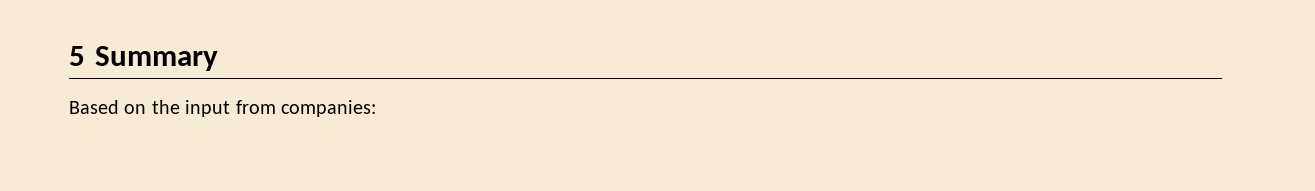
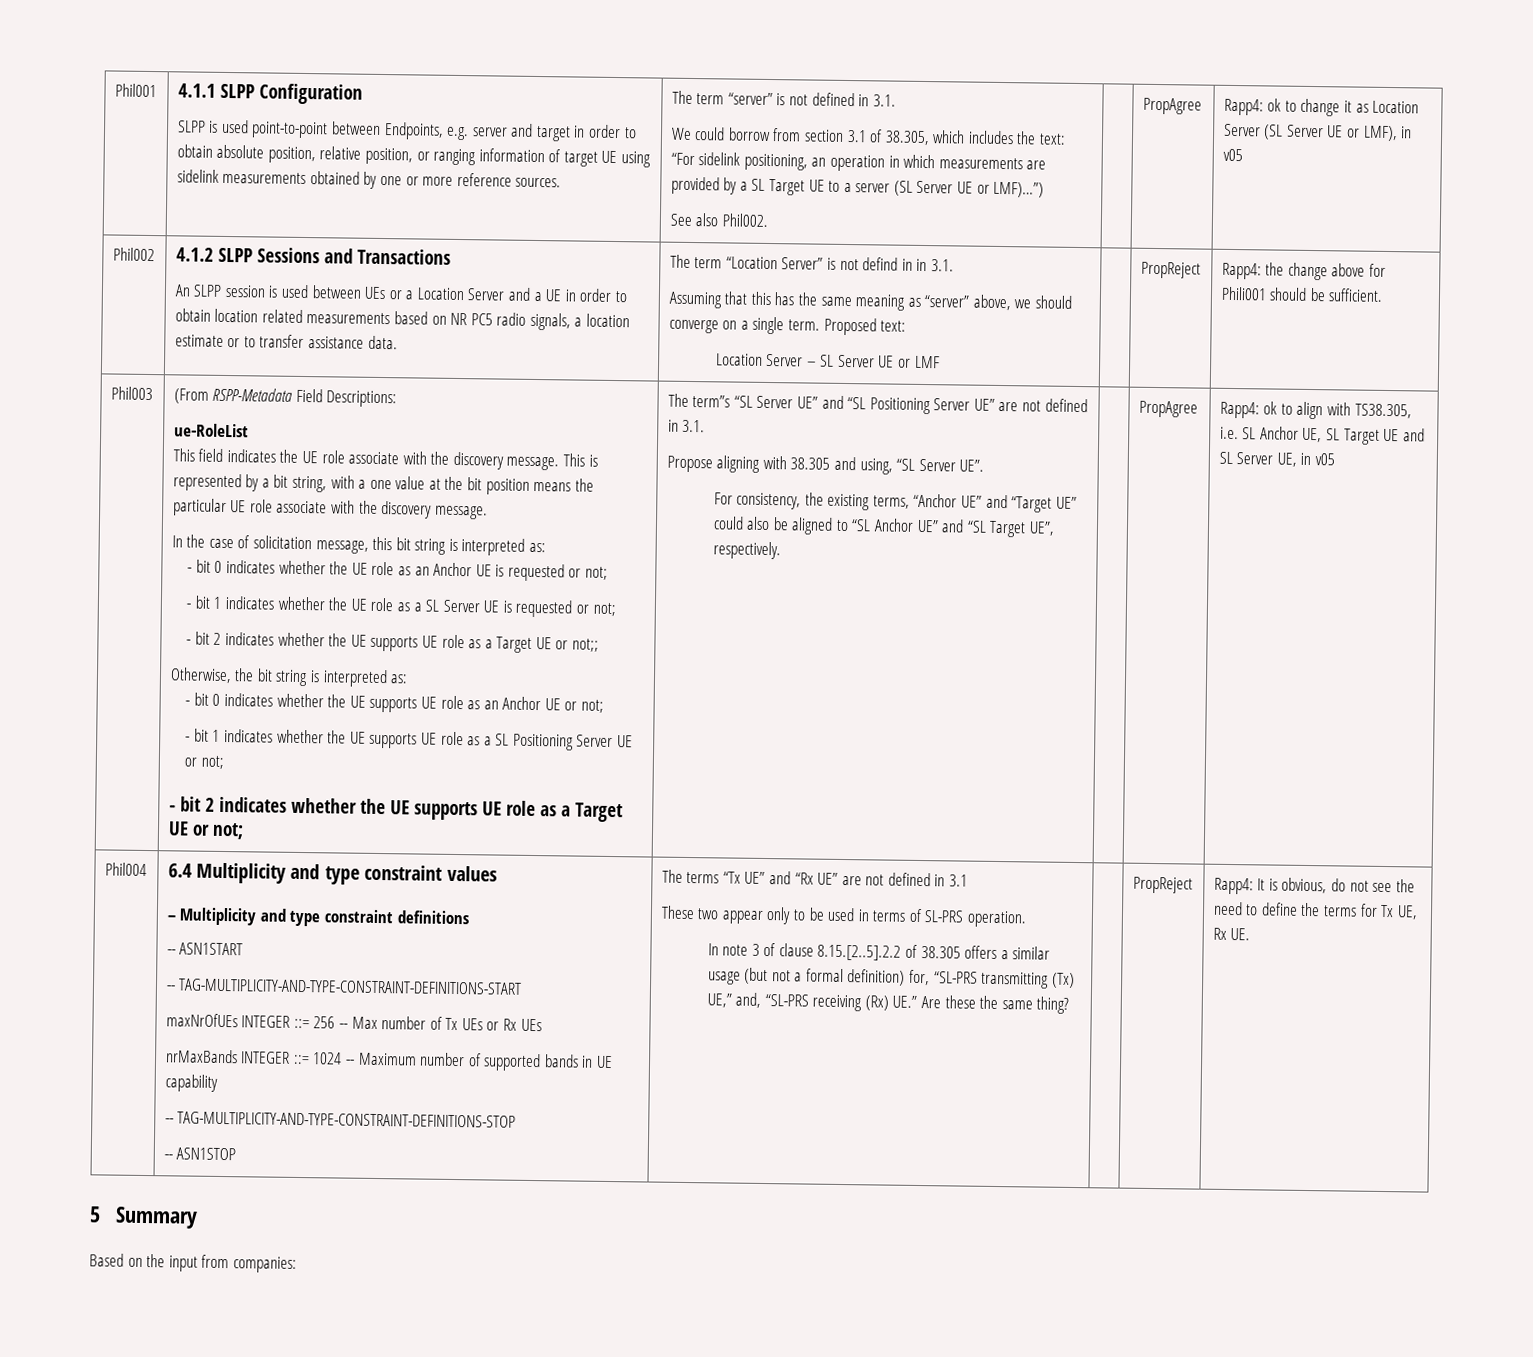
(69, 56) none -> [114,83,157,98] [177,83,363,105] [177,119,637,142] [176,144,652,168] [176,169,562,189] [671,90,896,107] [670,127,1067,146] [670,152,1047,172] [670,176,1045,198] [669,213,768,227] [1142,97,1202,115] [1223,98,1420,117] [1223,123,1413,142] [1222,148,1243,162] [112,247,155,262] [175,247,451,265] [174,284,628,303] [174,308,631,331] [174,334,398,350] [669,254,954,272] [668,291,1073,311] [668,316,907,336] [715,353,940,369] [1140,261,1201,279] [1221,262,1386,281] [1220,286,1384,302] [110,386,153,401] [173,387,398,408] [173,423,249,438] [172,448,598,471] [172,473,594,495] [172,498,488,520] [171,534,547,556] [187,559,609,582] [186,595,616,618] [186,631,600,653] [169,667,409,688] [185,692,605,713] [185,728,634,751] [184,755,224,769] [168,796,623,823] [167,821,244,840] [667,393,1088,415] [667,419,706,433] [666,455,985,475] [713,492,1077,513] [712,516,1055,538] [712,541,781,560] [1138,400,1198,418] [1219,401,1412,420] [1219,426,1425,445] [1218,451,1335,467] [104,862,147,877] [167,862,497,885] [166,907,469,927] [166,942,244,956] [165,978,523,995] [165,1013,542,1032] [164,1049,614,1072] [164,1074,218,1092] [164,1111,517,1128] [163,1147,237,1161] [661,869,969,887] [660,905,1028,928] [707,942,1051,961] [707,967,1075,989] [706,992,1070,1014] [1132,876,1193,894] [1213,877,1415,895] [1212,901,1418,920] [1212,927,1251,941] Phil001 | 4.1.1 SLPP Configuration // SLPP is used point-to-point between Endpoints, e.g. server and target in order to obtain absolute position, relative position, or ranging information of target UE using sidelink measurements obtained by one or more reference sources. | The term “server” is not defined in 3.1. // We could borrow from section 3.1 of 38.305, which includes the text: “For sidelink positioning, an operation in which measurements are provided by a SL Target UE to a server (SL Server UE or LMF)…”) // See also Phil002. | | PropAgree | Rapp4: ok to change it as Location Server (SL Server UE or LMF), in v05 // Phil002 | 4.1.2 SLPP Sessions and Transactions // An SLPP session is used between UEs or a Location Server and a UE in order to obtain location related measurements based on NR PC5 radio signals, a location estimate or to transfer assistance data. | The term “Location Server” is not defind in in 3.1. // Assuming that this has the same meaning as “server” above, we should converge on a single term. Proposed text: // Location Server – SL Server UE or LMF | | PropReject | Rapp4: the change above for Phili001 should be sufficient. // Phil003 | (From RSPP-Metadata Field Descriptions: // ue-RoleList // This field indicates the UE role associate with the discovery message. This is represented by a bit string, with a one value at the bit position means the particular UE role associate with the discovery message. // In the case of solicitation message, this bit string is interpreted as: // - bit 0 indicates whether the UE role as an Anchor UE is requested or not; // - bit 1 indicates whether the UE role as a SL Server UE is requested or not; // - bit 2 indicates whether the UE supports UE role as a Target UE or not;; // Otherwise, the bit string is interpreted as: // - bit 0 indicates whether the UE supports UE role as an Anchor UE or not; // - bit 1 indicates whether the UE supports UE role as a SL Positioning Server UE or not; // - bit 2 indicates whether the UE supports UE role as a Target UE or not; | The term”s “SL Server UE” and “SL Positioning Server UE” are not defined in 3.1. // Propose aligning with 38.305 and using, “SL Server UE”. // For consistency, the existing terms, “Anchor UE” and “Target UE” could also be aligned to “SL Anchor UE” and “SL Target UE”, respectively. | | PropAgree | Rapp4: ok to align with TS38.305, i.e. SL Anchor UE, SL Target UE and SL Server UE, in v05 // Phil004 | 6.4 Multiplicity and type constraint values // – Multiplicity and type constraint definitions // -- ASN1START // -- TAG-MULTIPLICITY-AND-TYPE-CONSTRAINT-DEFINITIONS-START // maxNrOfUEs INTEGER ::= 256 -- Max number of Tx UEs or Rx UEs // nrMaxBands INTEGER ::= 1024 -- Maximum number of supported bands in UE capability // -- TAG-MULTIPLICITY-AND-TYPE-CONSTRAINT-DEFINITIONS-STOP // -- ASN1STOP | The terms “Tx UE” and “Rx UE” are not defined in 3.1 // These two appear only to be used in terms of SL-PRS operation. // In note 3 of clause 8.15.[2..5].2.2 of 38.305 offers a similar usage (but not a formal definition) for, “SL-PRS transmitting (Tx) UE,” and, “SL-PRS receiving (Rx) UE.” Are these the same thing? | | PropReject | Rapp4: It is obvious, do not see the need to define the terms for Tx UE, Rx UE. //

